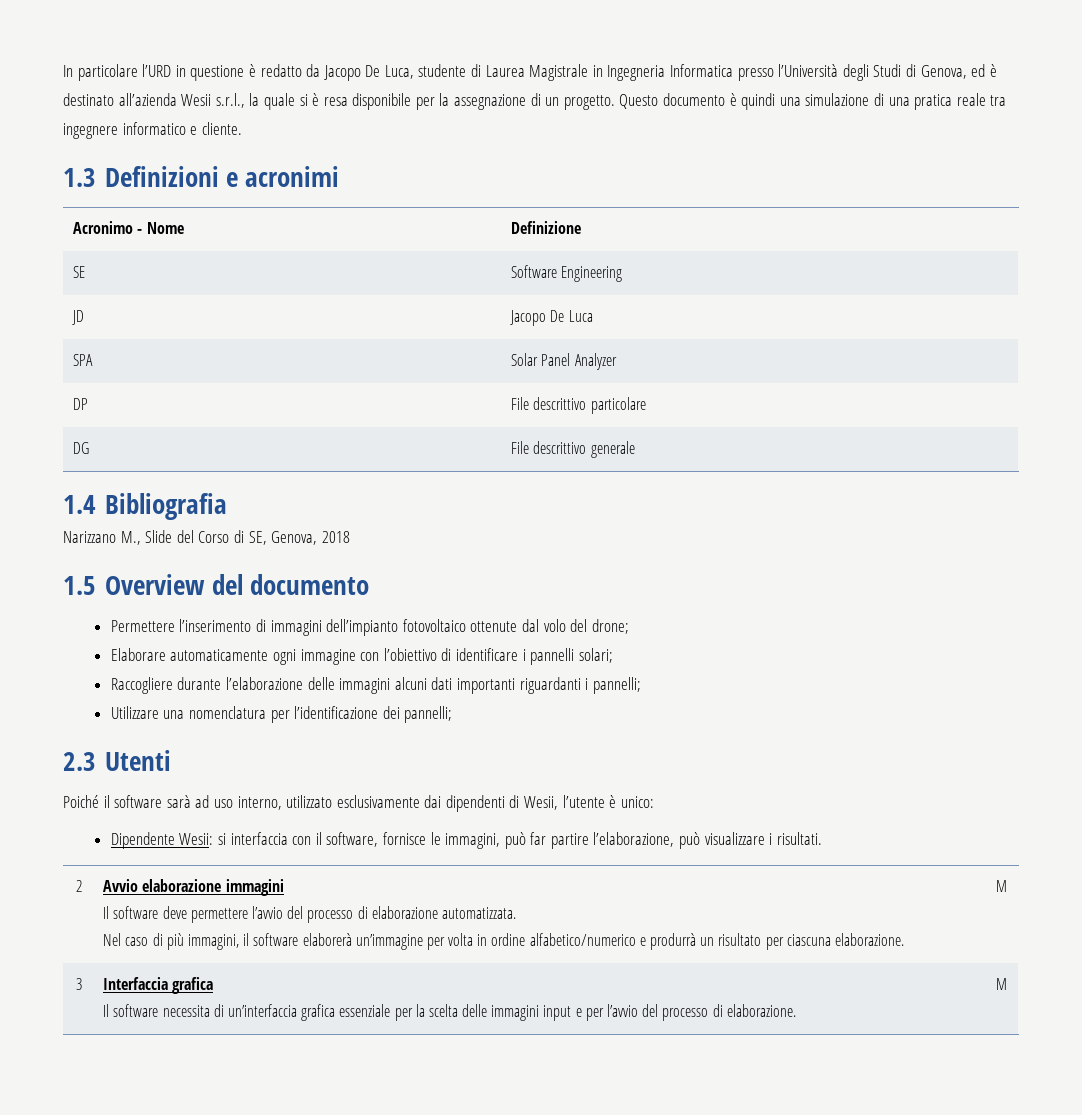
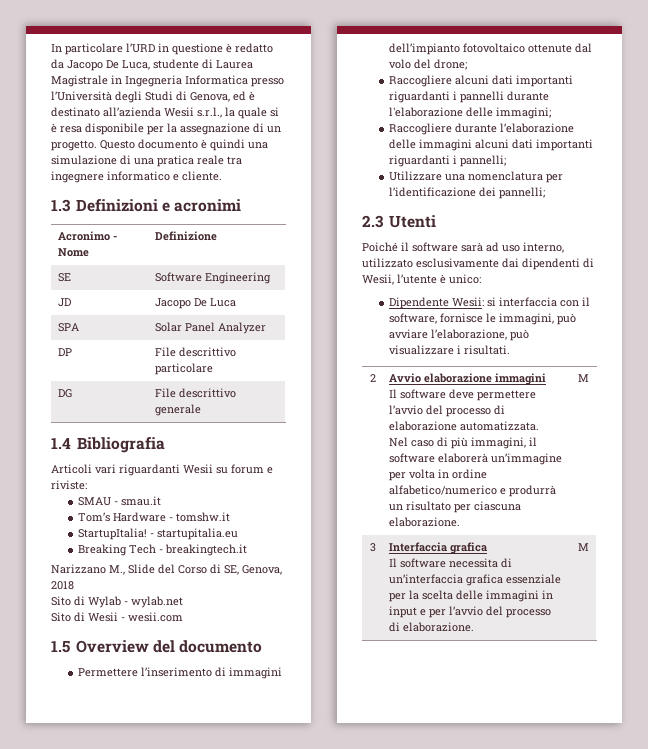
(227, 506) none -> [51,464,273,476] [51,480,87,490] [78,496,162,506] [78,512,231,522] [78,528,239,540] [78,544,248,556] // Articoli vari riguardanti Wesii su forum e riviste: // SMAU - smau.it // Tom’s Hardware - tomshw.it // StartupItalia! - startupitalia.eu // Breaking Tech - breakingtech.it
(350, 537) none -> [51,596,183,608] [51,612,183,622] // Sito di Wylab - wylab.net // Sito di Wesii - wesii.com
[110,648,613,665] Elaborare automaticamente ogni immagine con l’obiettivo di identificare i pannelli solari; -> [389,75,574,87] [389,91,550,103] [389,107,552,119] Raccogliere alcuni dati importanti riguardanti i pannelli durante l'elaborazione delle immagini;
[530,832,589,849] far partire -> [389,329,429,339] avviare
(540, 1013) none -> [541,590,553,599] in

